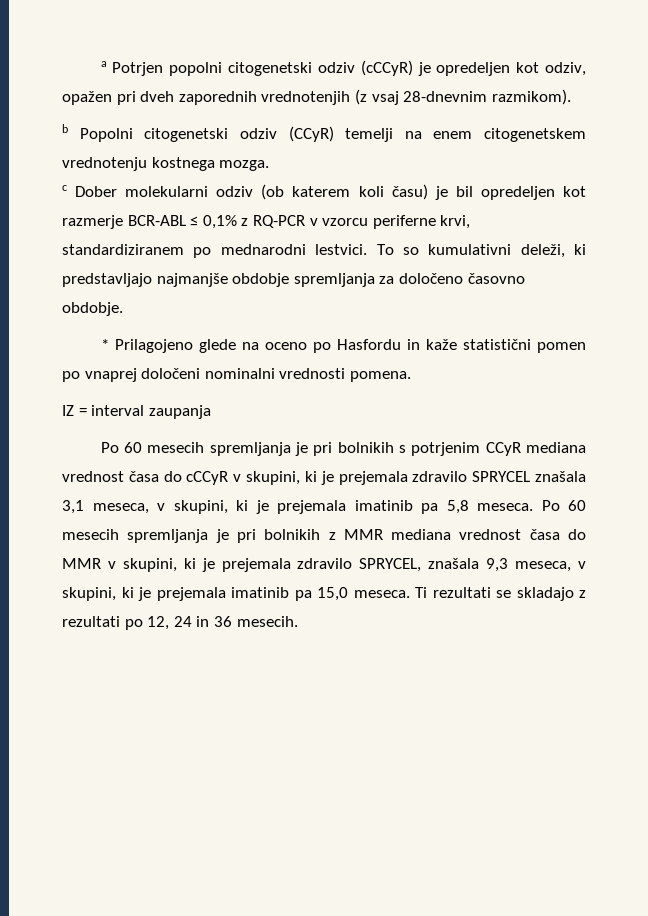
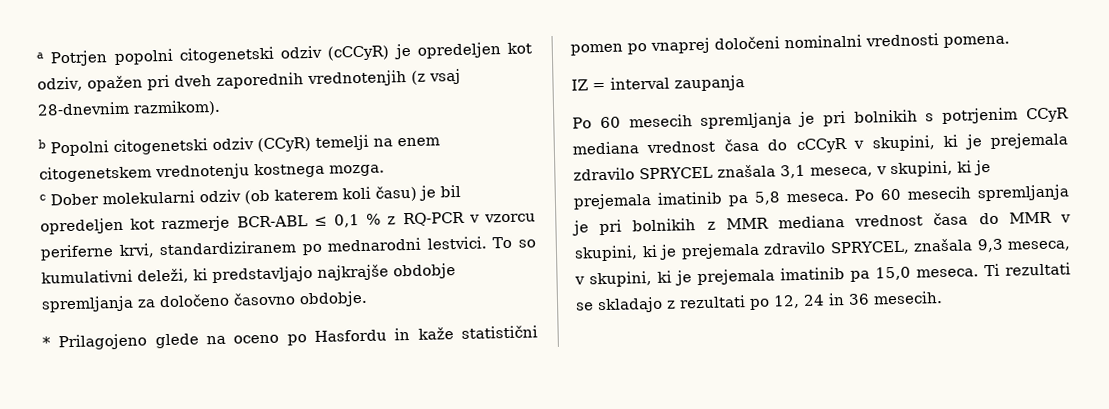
[202,215,237,229] 0,1% -> [334,213,382,228] 0,1 %
[156,273,228,287] najmanjše -> [317,264,389,281] najkrajše

